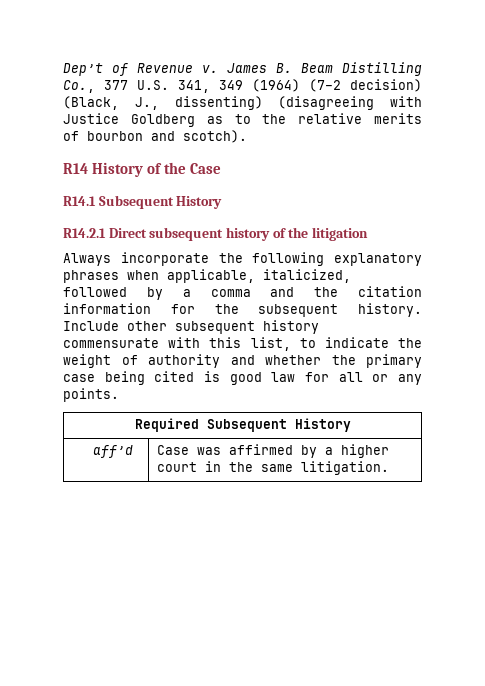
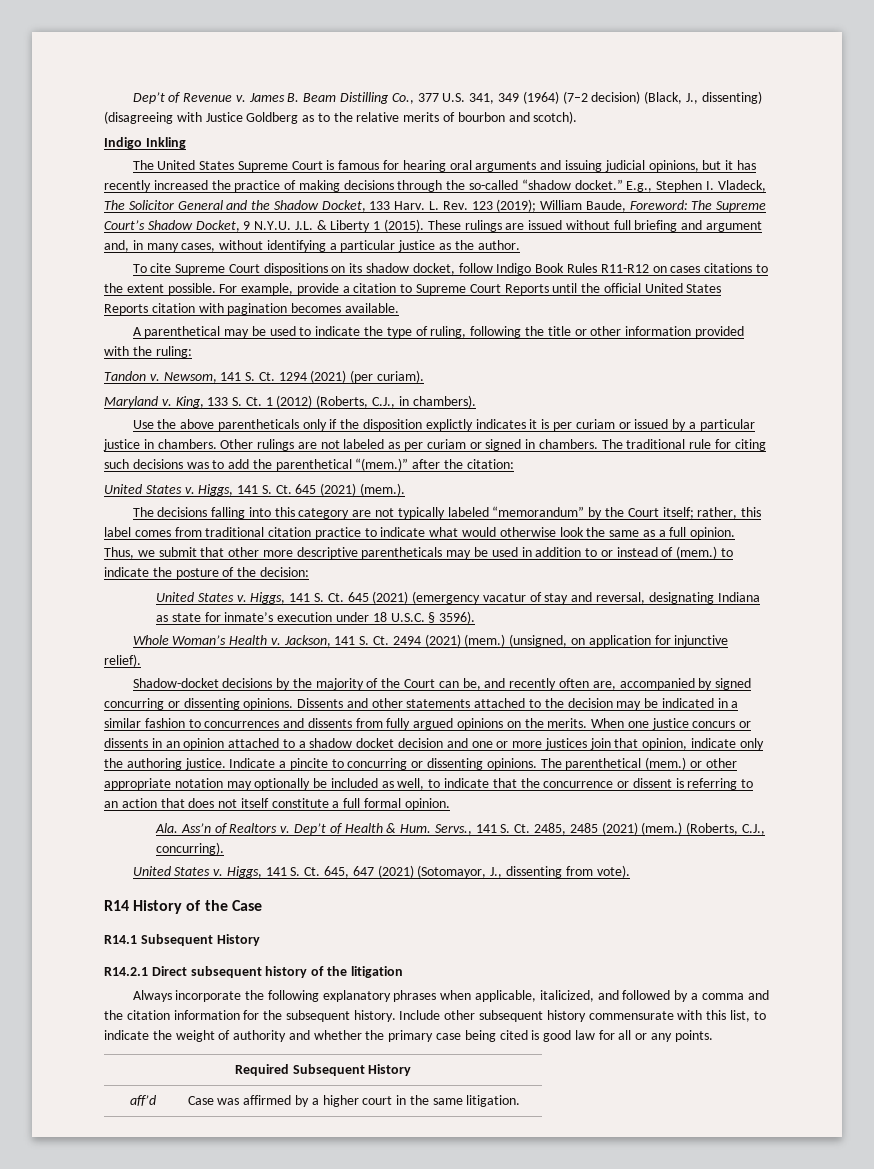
(247, 136) none -> [104,137,186,149] [132,160,756,172] [104,179,766,192] [104,199,767,212] [104,219,763,232] [104,240,520,252] [132,263,768,275] [104,283,722,295] [104,303,399,315] [132,326,744,338] [104,346,192,358] [104,370,425,383] [104,395,476,408] [132,419,755,431] [103,439,766,451] [104,458,514,471] [104,483,406,496] [132,506,762,519] [104,527,736,539] [104,546,734,559] [104,567,309,579] [156,591,760,604] [156,611,476,624] [132,634,729,647] [104,654,141,667] [132,678,752,690] [104,698,739,710] [104,718,752,730] [104,738,764,750] [104,757,737,770] [104,778,754,790] [104,798,450,810] [155,822,765,835] [156,842,225,855] [132,865,630,878] // Indigo Inkling // The United States Supreme Court is famous for hearing oral arguments and issuing judicial opinions, but it has recently increased the practice of making decisions through the so-called “shadow docket.” E.g., Stephen I. Vladeck, The Solicitor General and the Shadow Docket, 133 Harv. L. Rev. 123 (2019); William Baude, Foreword: The Supreme Court’s Shadow Docket, 9 N.Y.U. J.L. & Liberty 1 (2015). These rulings are issued without full briefing and argument and, in many cases, without identifying a particular justice as the author. // To cite Supreme Court dispositions on its shadow docket, follow Indigo Book Rules R11-R12 on cases citations to the extent possible. For example, provide a citation to Supreme Court Reports until the official United States Reports citation with pagination becomes available. // A parenthetical may be used to indicate the type of ruling, following the title or other information provided with the ruling: // Tandon v. Newsom, 141 S. Ct. 1294 (2021) (per curiam). // Maryland v. King, 133 S. Ct. 1 (2012) (Roberts, C.J., in chambers). // Use the above parentheticals only if the disposition explictly indicates it is per curiam or issued by a particular justice in chambers. Other rulings are not labeled as per curiam or signed in chambers. The traditional rule for citing such decisions was to add the parenthetical “(mem.)” after the citation: // United States v. Higgs, 141 S. Ct. 645 (2021) (mem.). // The decisions falling into this category are not typically labeled “memorandum” by the Court itself; rather, this label comes from traditional citation practice to indicate what would otherwise look the same as a full opinion. Thus, we submit that other more descriptive parentheticals may be used in addition to or instead of (mem.) to indicate the posture of the decision: // United States v. Higgs, 141 S. Ct. 645 (2021) (emergency vacatur of stay and reversal, designating Indiana as state for inmate’s execution under 18 U.S.C. § 3596). // Whole Woman’s Health v. Jackson, 141 S. Ct. 2494 (2021) (mem.) (unsigned, on application for injunctive relief). // Shadow-docket decisions by the majority of the Court can be, and recently often are, accompanied by signed concurring or dissenting opinions. Dissents and other statements attached to the decision may be indicated in a similar fashion to concurrences and dissents from fully argued opinions on the merits. When one justice concurs or dissents in an opinion attached to a shadow docket decision and one or more justices join that opinion, indicate only the authoring justice. Indicate a pincite to concurring or dissenting opinions. The parenthetical (mem.) or other appropriate notation may optionally be included as well, to indicate that the concurrence or dissent is referring to an action that does not itself constitute a full formal opinion. // Ala. Ass’n of Realtors v. Dep’t of Health & Hum. Servs., 141 S. Ct. 2485, 2485 (2021) (mem.) (Roberts, C.J., concurring). // United States v. Higgs, 141 S. Ct. 645, 647 (2021) (Sotomayor, J., dissenting from vote).
(351, 276) none -> [597,990,619,1000] and

